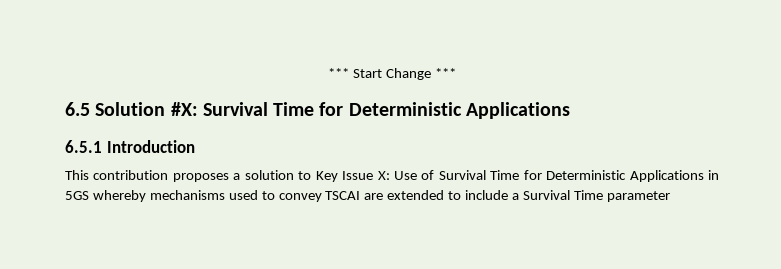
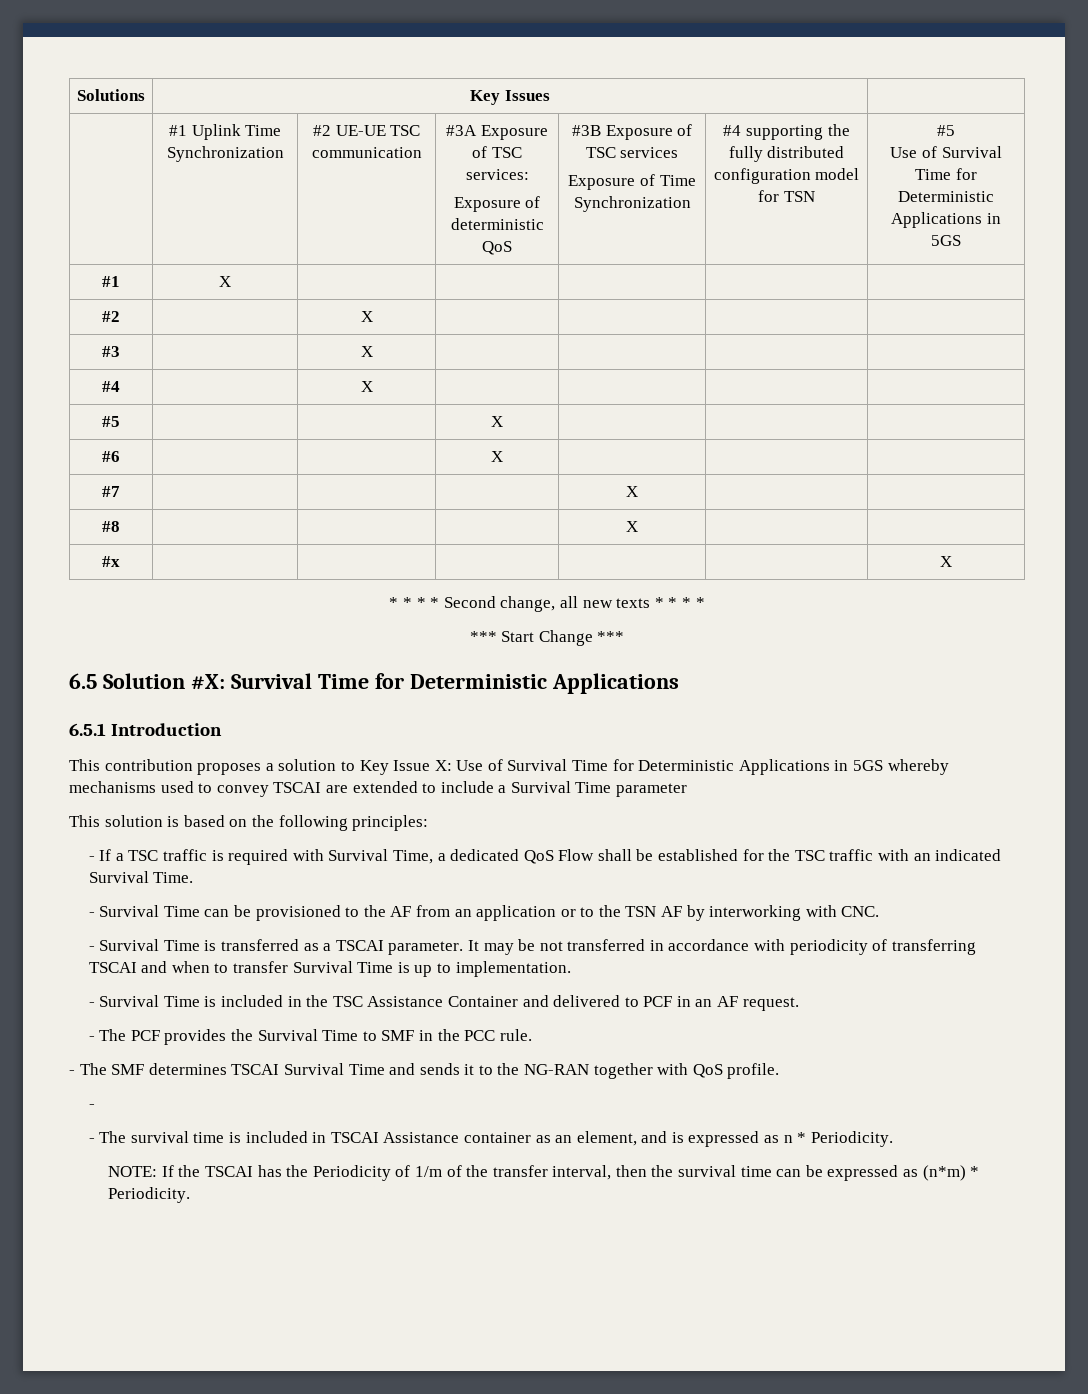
(328, 73) none -> [77,89,145,101] [470,90,550,105] [168,124,282,140] [166,146,284,162] [312,125,421,136] [311,147,422,158] [446,125,548,140] [472,146,522,158] [465,169,529,180] [453,196,541,212] [450,218,544,230] [482,241,512,255] [571,124,693,140] [585,147,679,158] [568,174,696,190] [573,196,691,212] [723,124,850,140] [728,146,845,162] [713,168,860,184] [758,190,815,202] [937,125,955,136] [890,146,1002,158] [915,168,977,180] [898,191,994,202] [891,212,1001,228] [931,235,961,246] [102,276,120,287] [219,276,231,287] [102,311,120,322] [360,311,373,322] [102,346,120,357] [360,346,373,357] [102,381,120,392] [360,381,373,392] [102,416,120,427] [491,416,503,427] [102,451,120,462] [491,451,503,462] [102,486,120,497] [626,486,638,497] [102,521,120,532] [626,521,638,532] [102,556,120,567] [940,556,952,567] [389,596,705,612] Solutions | Key Issues | // | #1 Uplink Time Synchronization | #2 UE-UE TSC communication | #3A Exposure of TSC services: // Exposure of deterministic QoS | #3B Exposure of TSC services // Exposure of Time Synchronization | #4 supporting the fully distributed configuration model for TSN | #5 // Use of Survival Time for Deterministic Applications in 5GS // #1 | X | | | | | // #2 | | X | | | | // #3 | | X | | | | // #4 | | X | | | | // #5 | | | X | | | // #6 | | | X | | | // #7 | | | | X | | // #8 | | | | X | | // #x | | | | | | X // * * * * Second change, all new texts * * * * //
(670, 196) none -> [69,815,429,831] [88,849,1002,865] [88,871,194,883] [88,905,880,921] [88,939,976,955] [88,961,571,977] [88,995,799,1011] [88,1029,532,1045] [69,1063,780,1079] [88,1104,95,1109] [88,1131,893,1147] [108,1165,980,1181] [108,1187,191,1203] // This solution is based on the following principles: // - If a TSC traffic is required with Survival Time, a dedicated QoS Flow shall be established for the TSC traffic with an indicated Survival Time. // - Survival Time can be provisioned to the AF from an application or to the TSN AF by interworking with CNC. // - Survival Time is transferred as a TSCAI parameter. It may be not transferred in accordance with periodicity of transferring TSCAI and when to transfer Survival Time is up to implementation. // - Survival Time is included in the TSC Assistance Container and delivered to PCF in an AF request. // - The PCF provides the Survival Time to SMF in the PCC rule. // - The SMF determines TSCAI Survival Time and sends it to the NG-RAN together with QoS profile. // - // - The survival time is included in TSCAI Assistance container as an element, and is expressed as n * Periodicity. // NOTE: If the TSCAI has the Periodicity of 1/m of the transfer interval, then the survival time can be expressed as (n*m) * Periodicity.

